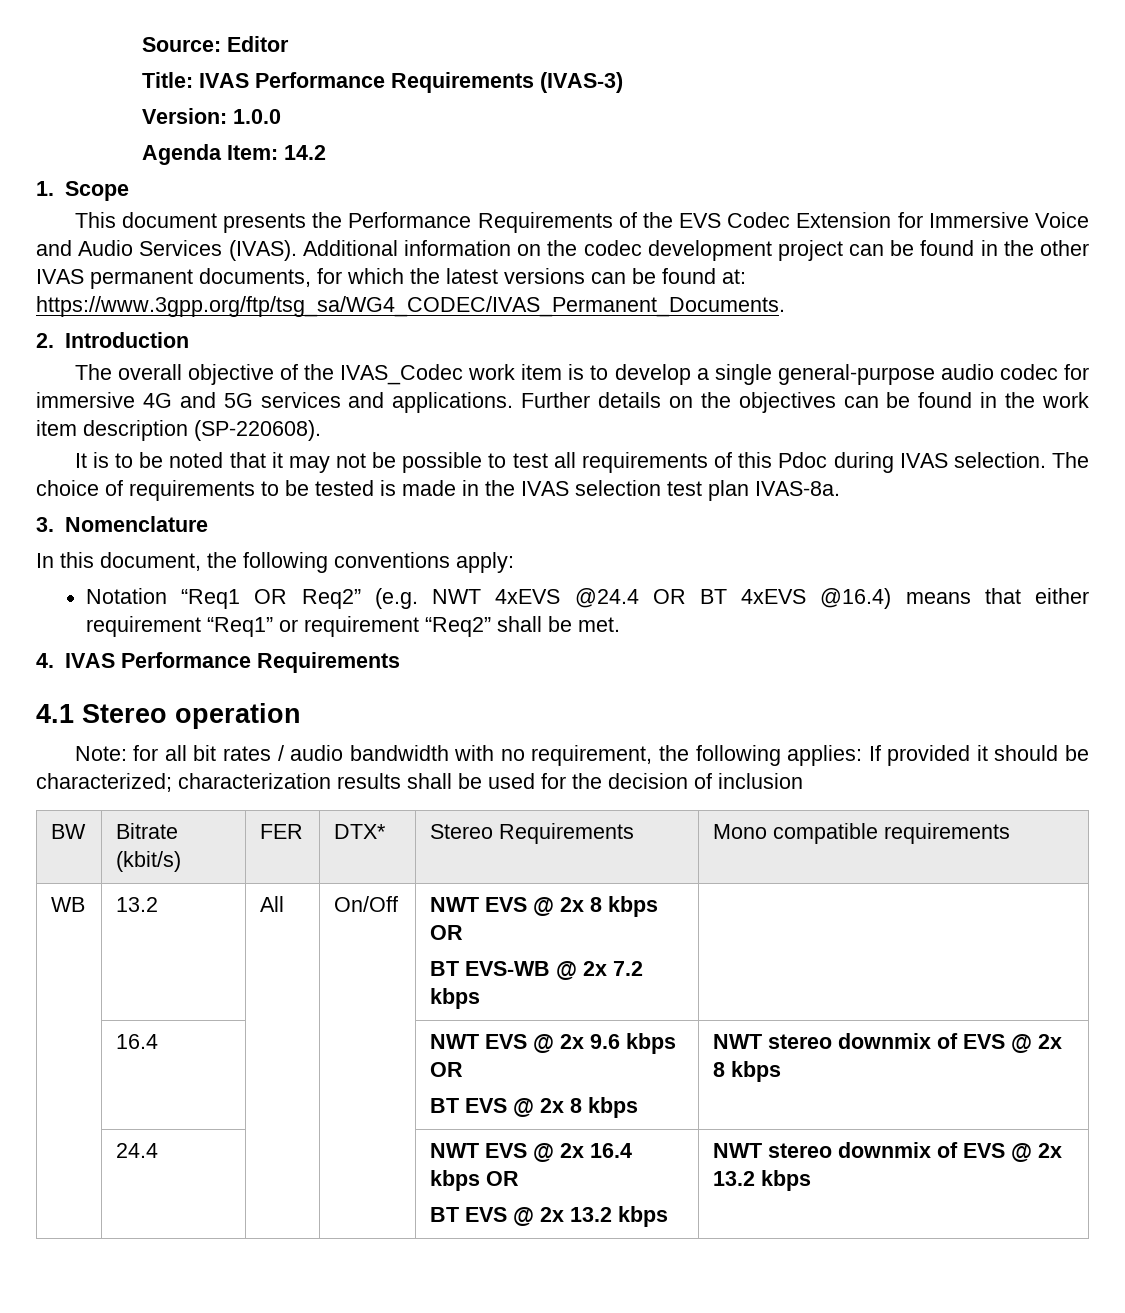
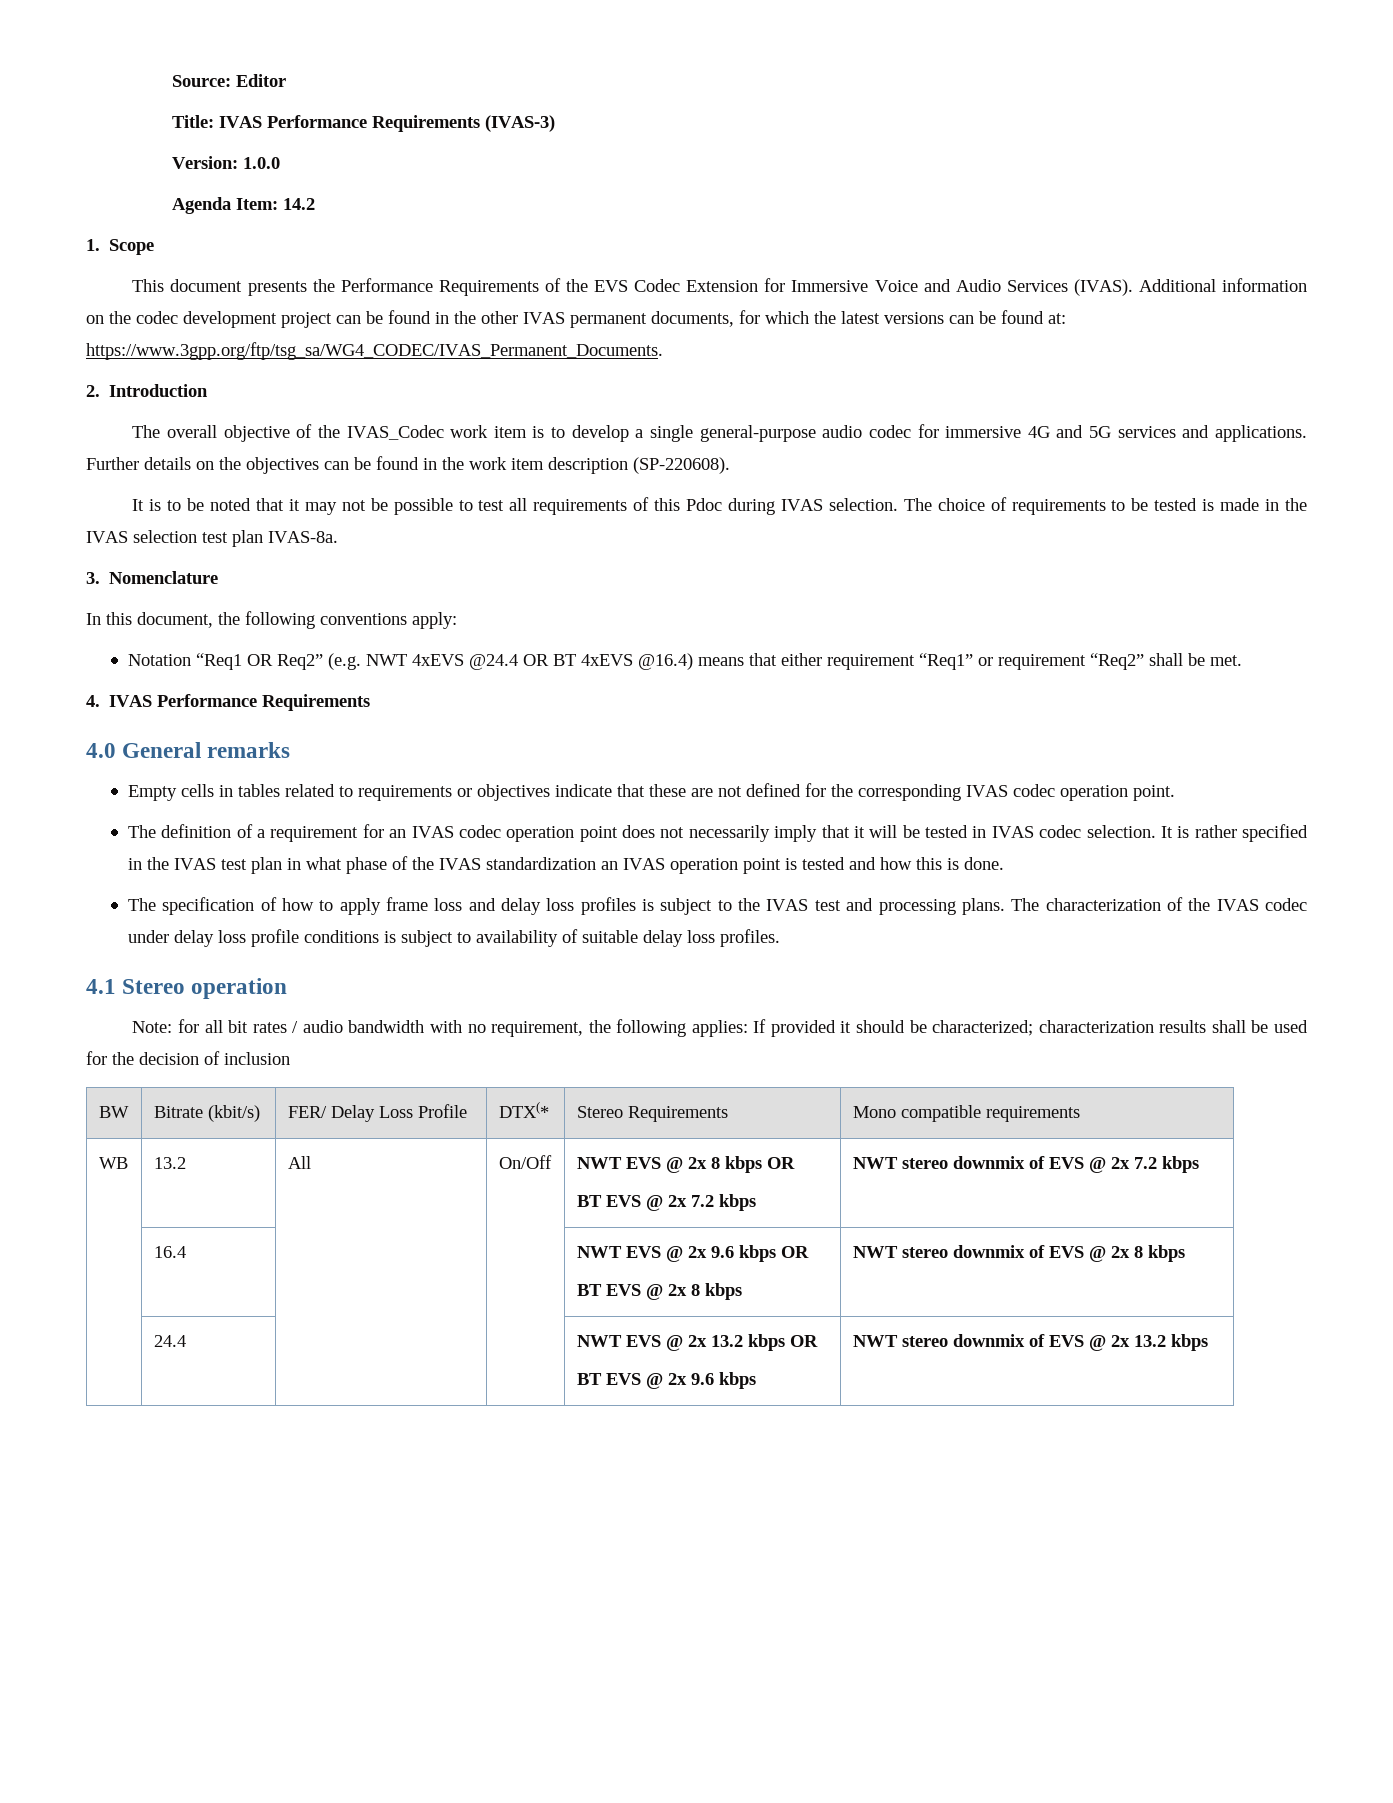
(400, 662) none -> [86,742,291,758] [127,783,1175,801] [127,824,1309,842] [127,856,1004,874] [127,897,1307,915] [127,929,780,947] // 4.0 General remarks // Empty cells in tables related to requirements or objectives indicate that these are not defined for the corresponding IVAS codec operation point. // The definition of a requirement for an IVAS codec operation point does not necessarily imply that it will be tested in IVAS codec selection. It is rather specified in the IVAS test plan in what phase of the IVAS standardization an IVAS operation point is tested and how this is done. // The specification of how to apply frame loss and delay loss profiles is subject to the IVAS test and processing plans. The characterization of the IVAS codec under delay loss profile conditions is subject to availability of suitable delay loss profiles.
[260,824,304,839] [334,824,387,839] FER | DTX* -> [287,1104,467,1122] [498,1101,549,1118] FER/ Delay Loss Profile | DTX(*
[465,961,551,976] EVS-WB -> [605,1195,641,1207] EVS
(481, 998) none -> [852,1156,1199,1173] NWT stereo downmix of EVS @ 2x 7.2 kbps
[590,1143,633,1158] [430,1170,520,1191] [430,1207,613,1226] 16.4 kbps OR // BT EVS @ 2x 13.2 -> [710,1334,818,1351] [576,1373,714,1389] 13.2 kbps OR // BT EVS @ 2x 9.6

